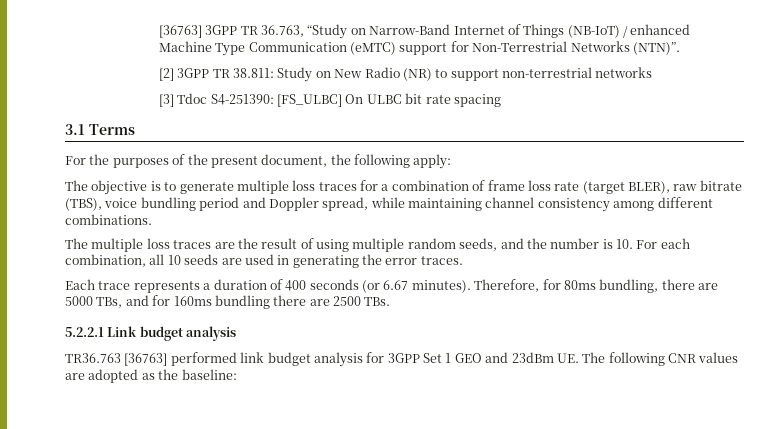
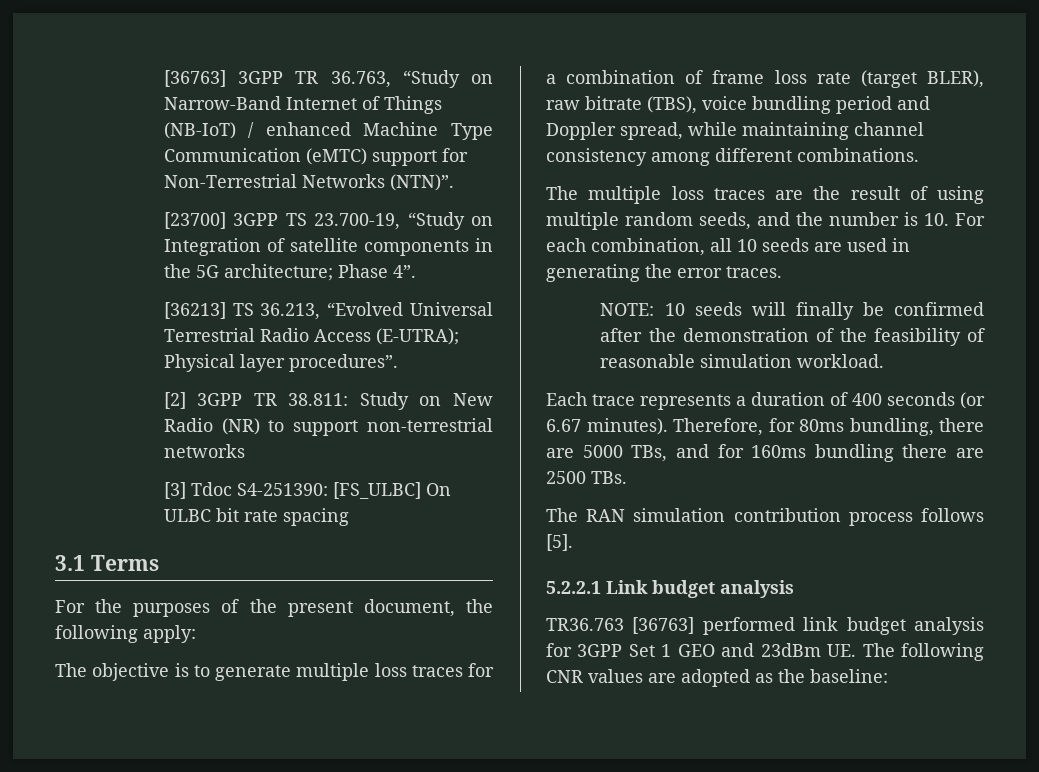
(680, 48) none -> [163,212,493,230] [163,238,493,256] [163,264,416,281] [163,302,493,320] [163,328,459,345] [163,354,398,372] // [23700] 3GPP TS 23.700-19, “Study on Integration of satellite components in the 5G architecture; Phase 4”. // [36213] TS 36.213, “Evolved Universal Terrestrial Radio Access (E-UTRA); Physical layer procedures”.
(463, 260) none -> [600,302,984,320] [600,328,985,346] [600,354,885,368] // NOTE: 10 seeds will finally be confirmed after the demonstration of the feasibility of reasonable simulation workload.
(391, 301) none -> [546,508,984,526] [546,534,573,551] // The RAN simulation contribution process follows [5].

